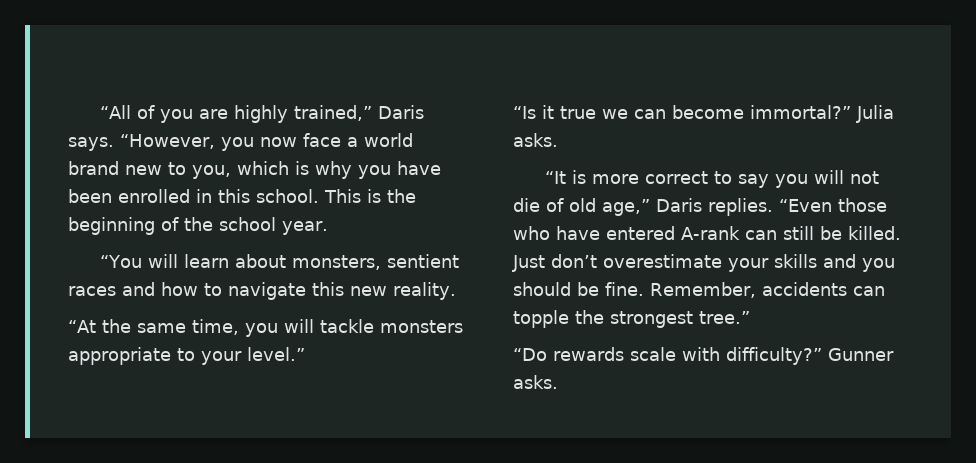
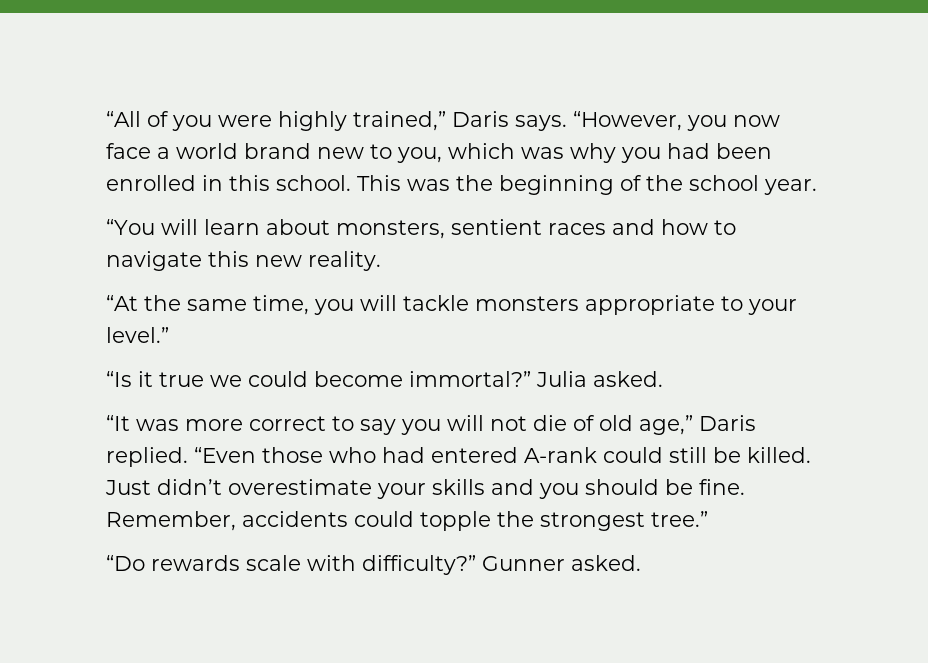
[199,109,229,119] are -> [218,115,272,127] were
[295,161,309,175] is -> [521,147,564,159] was
[397,161,441,175] have -> [667,143,710,159] had
[367,189,381,203] is -> [407,179,450,191] was
[634,109,666,119] can -> [248,371,308,387] could
[513,133,558,147] asks. -> [593,371,663,387] asked.
[572,170,587,184] is -> [136,419,179,431] was
[708,198,773,216] replies. -> [106,447,188,467] replied.
[556,226,600,240] have -> [382,447,425,463] had
[745,230,777,240] can -> [603,447,663,463] could
[551,254,597,268] don’t -> [157,479,222,495] didn’t
[852,286,885,296] can -> [354,511,414,527] could
[513,375,558,389] asks. -> [571,555,641,571] asked.

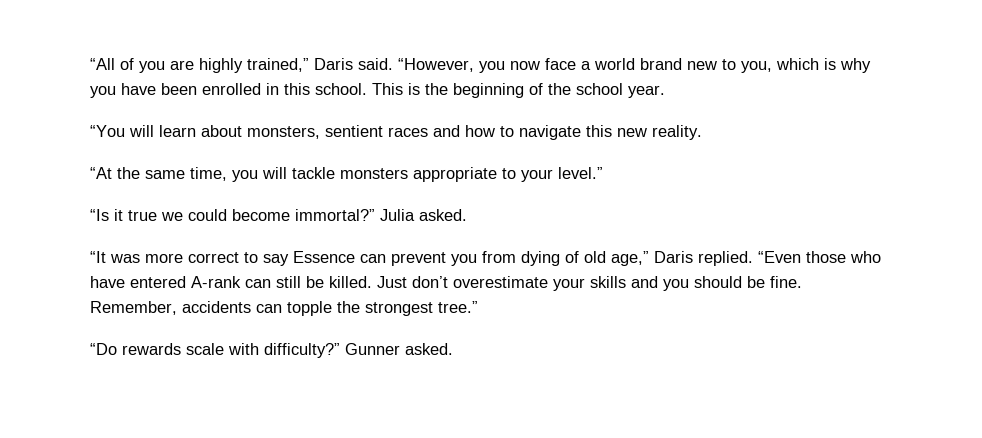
[218,115,272,127] were -> [170,60,194,70] are
[515,115,567,131] says. -> [358,58,393,70] said.
[521,147,564,159] was -> [824,58,836,70] is
[667,143,710,159] had -> [121,83,156,95] have
[407,179,450,191] was -> [408,83,420,95] is
[401,415,567,435] you will not die -> [293,251,560,266] Essence can prevent you from dying
[382,447,425,463] had -> [90,276,125,288] have
[603,447,663,463] could -> [245,279,271,288] can
[157,479,222,495] didn’t -> [412,276,448,288] don’t
[354,511,414,527] could -> [256,304,282,313] can

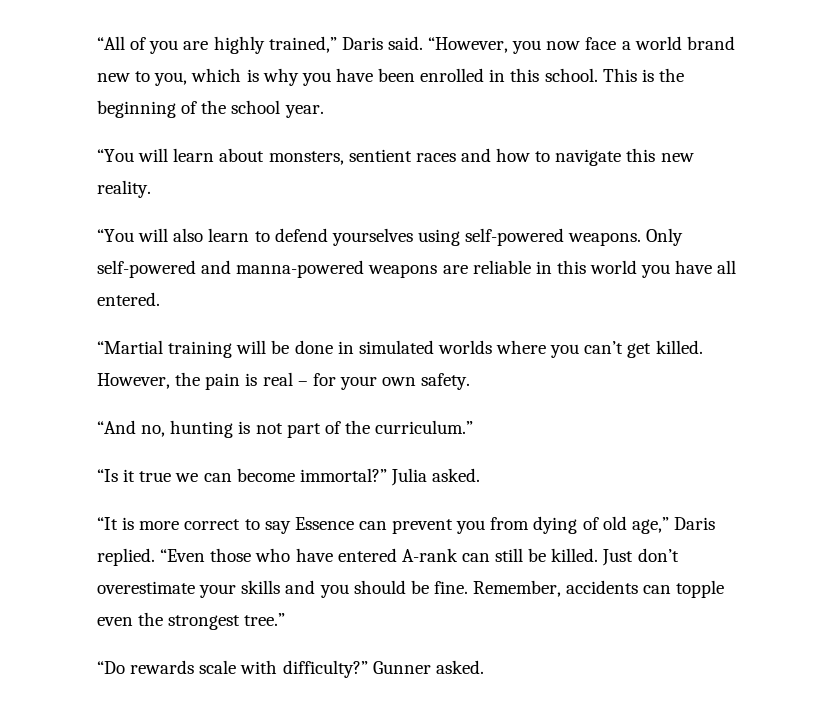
[90,167,603,182] “At the same time, you will tackle monsters appropriate to your level.” -> [97,228,684,246] [97,260,737,278] [97,292,160,306] [97,340,703,358] [97,372,471,390] [97,420,474,438] “You will also learn to defend yourselves using self-powered weapons. Only self-powered and manna-powered weapons are reliable in this world you have all entered. // “Martial training will be done in simulated worlds where you can’t get killed. However, the pain is real – for your own safety. // “And no, hunting is not part of the curriculum.”
[188,209,227,221] could -> [203,473,232,482] can
[110,254,140,263] was -> [122,517,135,530] is
(332, 308) none -> [97,617,133,626] even

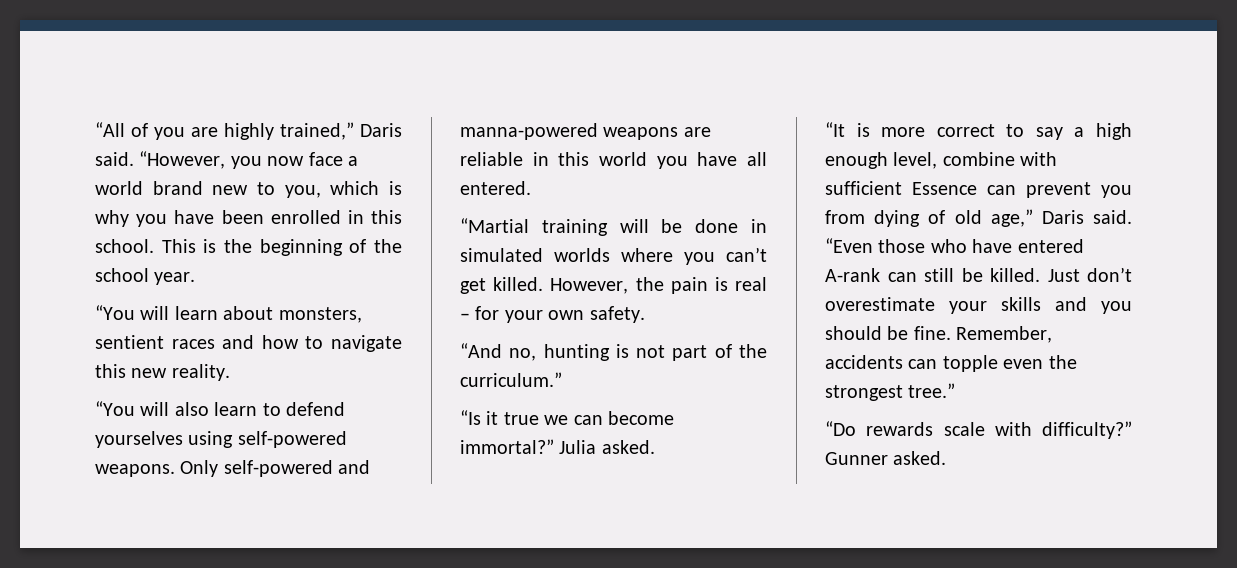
(291, 527) none -> [1074,123,1132,140] [825,152,1058,169] [825,181,902,195] a high enough level, combine with sufficient
[97,548,155,566] replied. -> [1093,210,1132,224] said.

